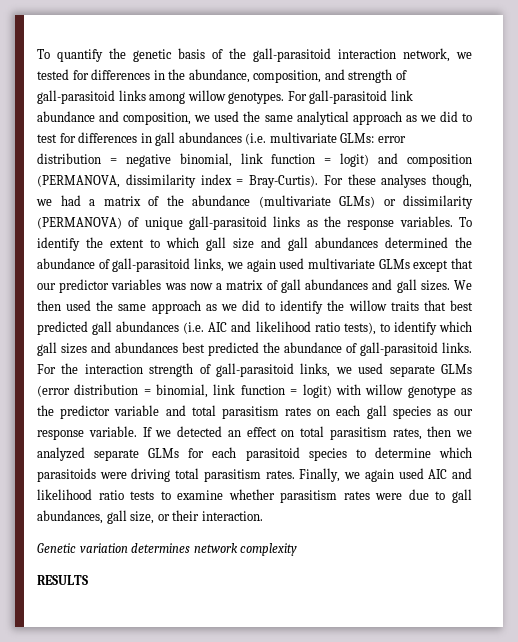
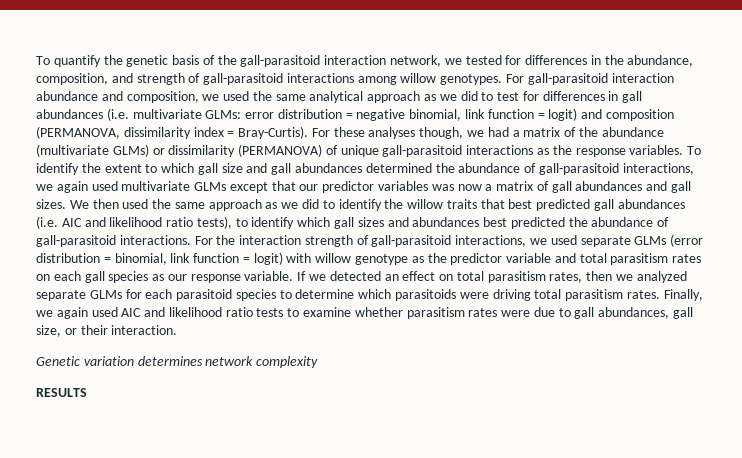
[118,90,146,101] links -> [286,73,354,83] interactions
[390,90,413,101] link -> [611,73,674,83] interaction
[273,216,301,227] links -> [466,145,534,155] interactions
[194,258,225,272] links, -> [622,163,694,175] interactions,
[442,342,472,353] links. -> [119,235,191,245] interactions.
[300,363,331,377] links, -> [455,235,527,247] interactions,

